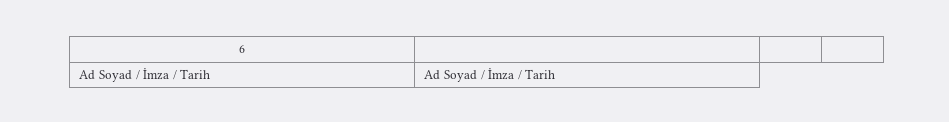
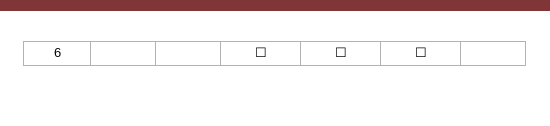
[79,68,211,82] [424,68,556,82] // Ad Soyad / İmza / Tarih | Ad Soyad / İmza / Tarih -> [254,47,267,57] [334,47,347,57] [414,47,427,57] ☐ | ☐ | ☐ |

